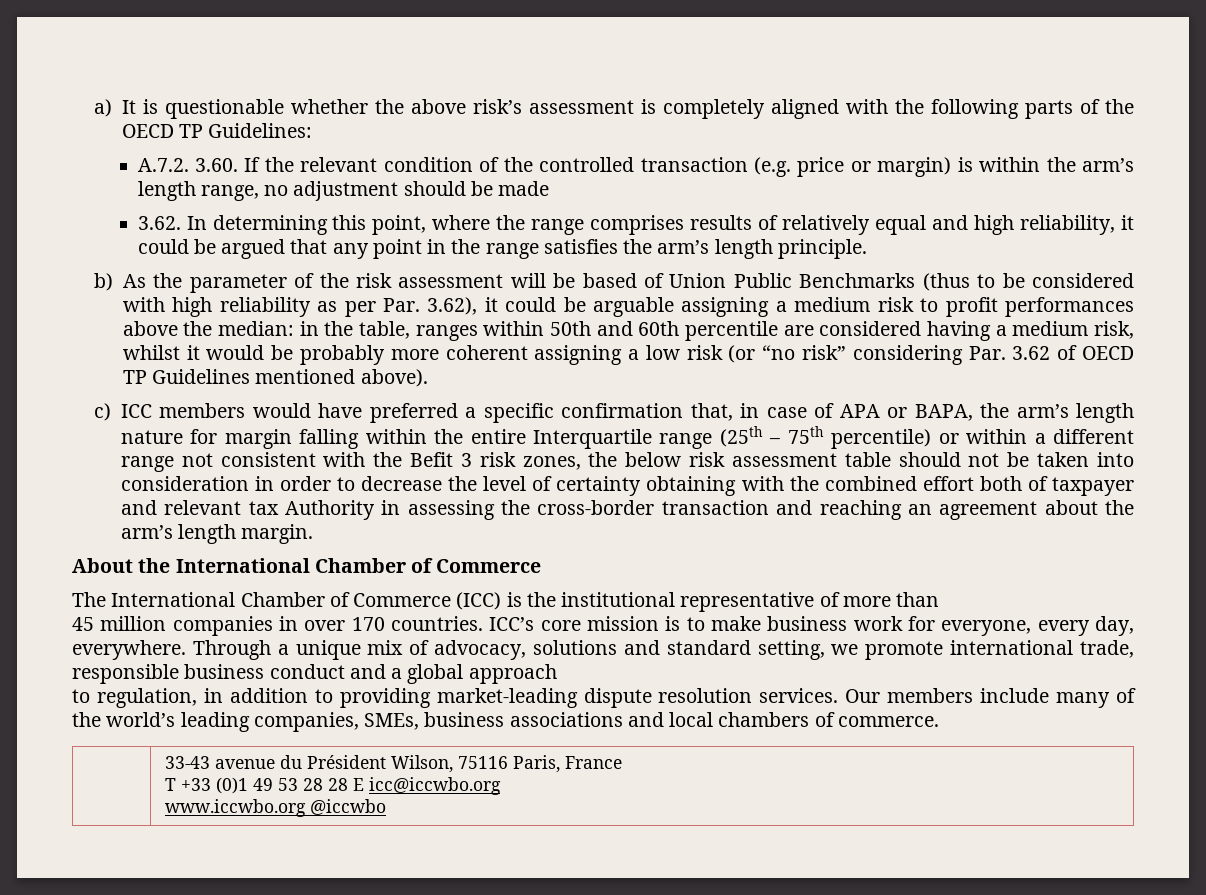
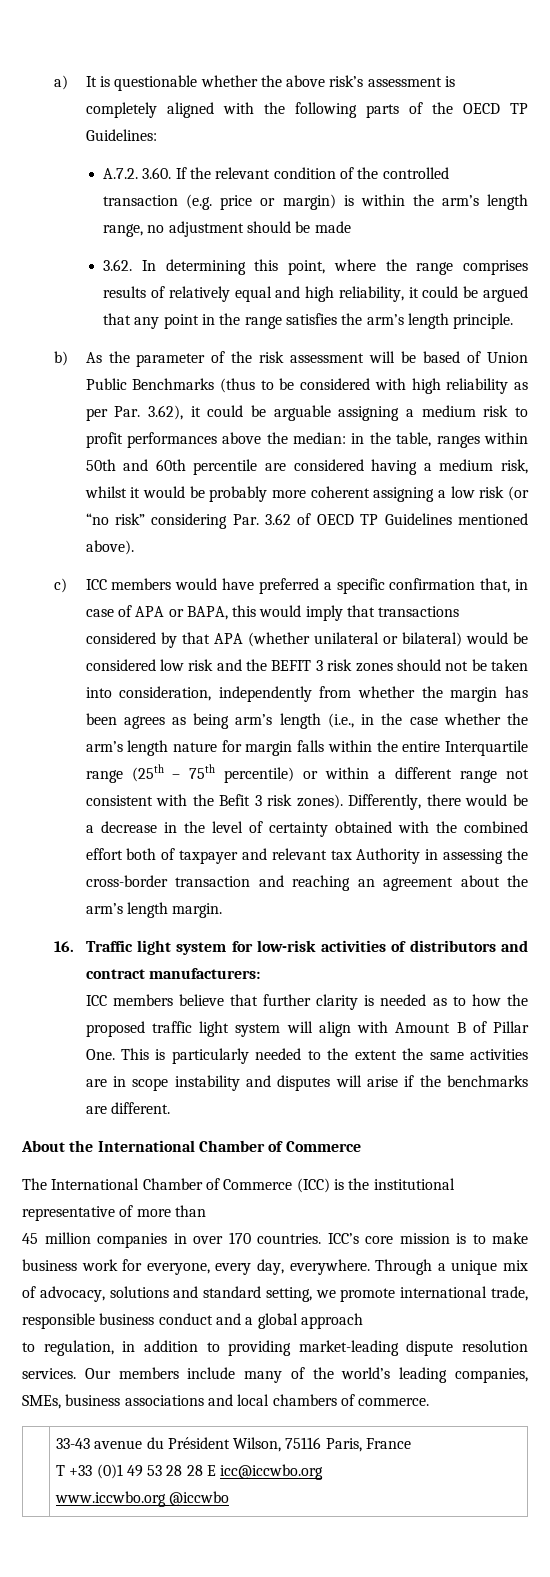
(973, 412) none -> [232,605,460,621] [85,632,528,648] [85,659,528,672] [85,686,529,702] [85,713,501,729] this would imply that transactions considered by that APA (whether unilateral or bilateral) would be considered low risk and the BEFIT 3 risk zones should not be taken into consideration, independently from whether the margin has been agrees as being arm’s length (i.e., in the case whether
[299,429,360,449] falling -> [297,740,325,752] falls
[522,452,1134,470] [120,476,443,491] zones, the below risk assessment table should not be taken into consideration in order to decrease -> [296,794,528,810] [85,821,177,833] zones). Differently, there would be a decrease in
[646,476,737,496] obtaining -> [334,821,392,833] obtained
(314, 534) none -> [53,940,528,955] [85,968,260,979] [85,994,529,1010] [85,1021,529,1037] [85,1048,528,1064] [85,1075,528,1091] [85,1102,170,1114] // 16. Traffic light system for low-risk activities of distributors and contract manufacturers: // ICC members believe that further clarity is needed as to how the proposed traffic light system will align with Amount B of Pillar One. This is particularly needed to the extent the same activities are in scope instability and disputes will arise if the benchmarks are different.

